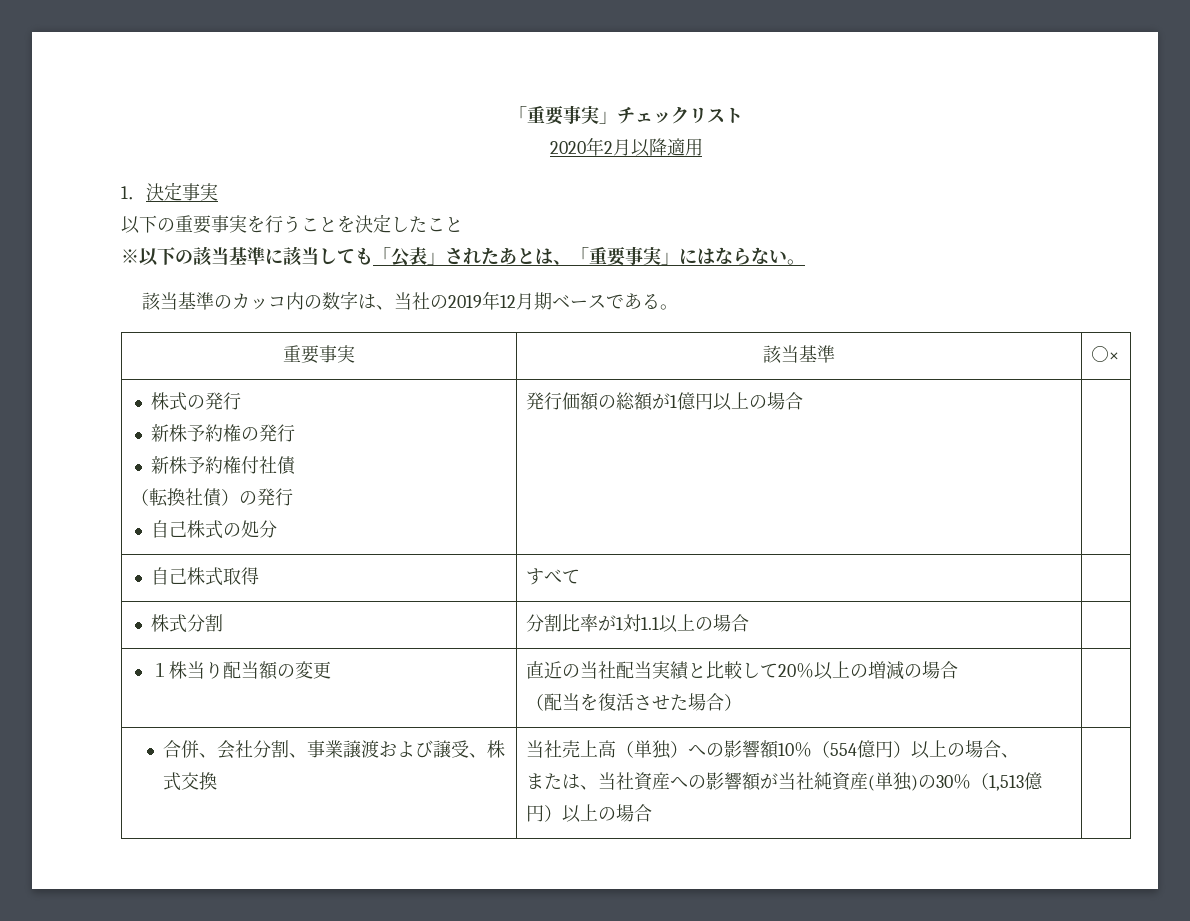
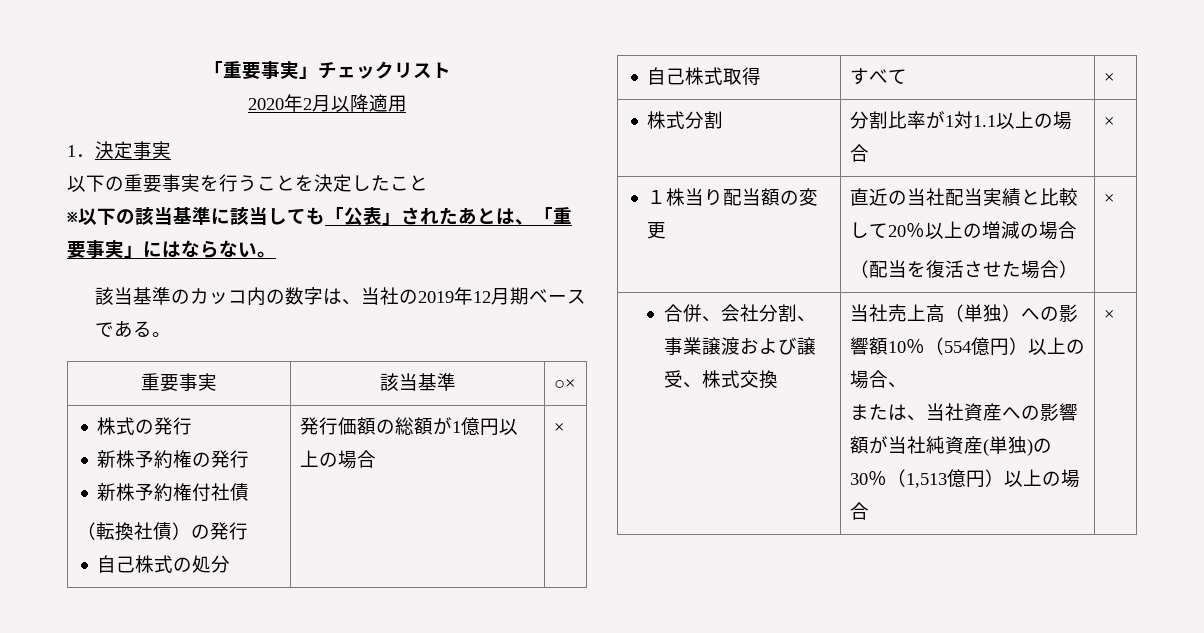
(803, 401) none -> [553,423,564,433] ×
(580, 576) none -> [1103,73,1114,83] ×
(749, 623) none -> [1103,117,1114,127] ×
(742, 702) none -> [1103,194,1114,204] ×
(652, 813) none -> [1103,310,1114,320] ×

